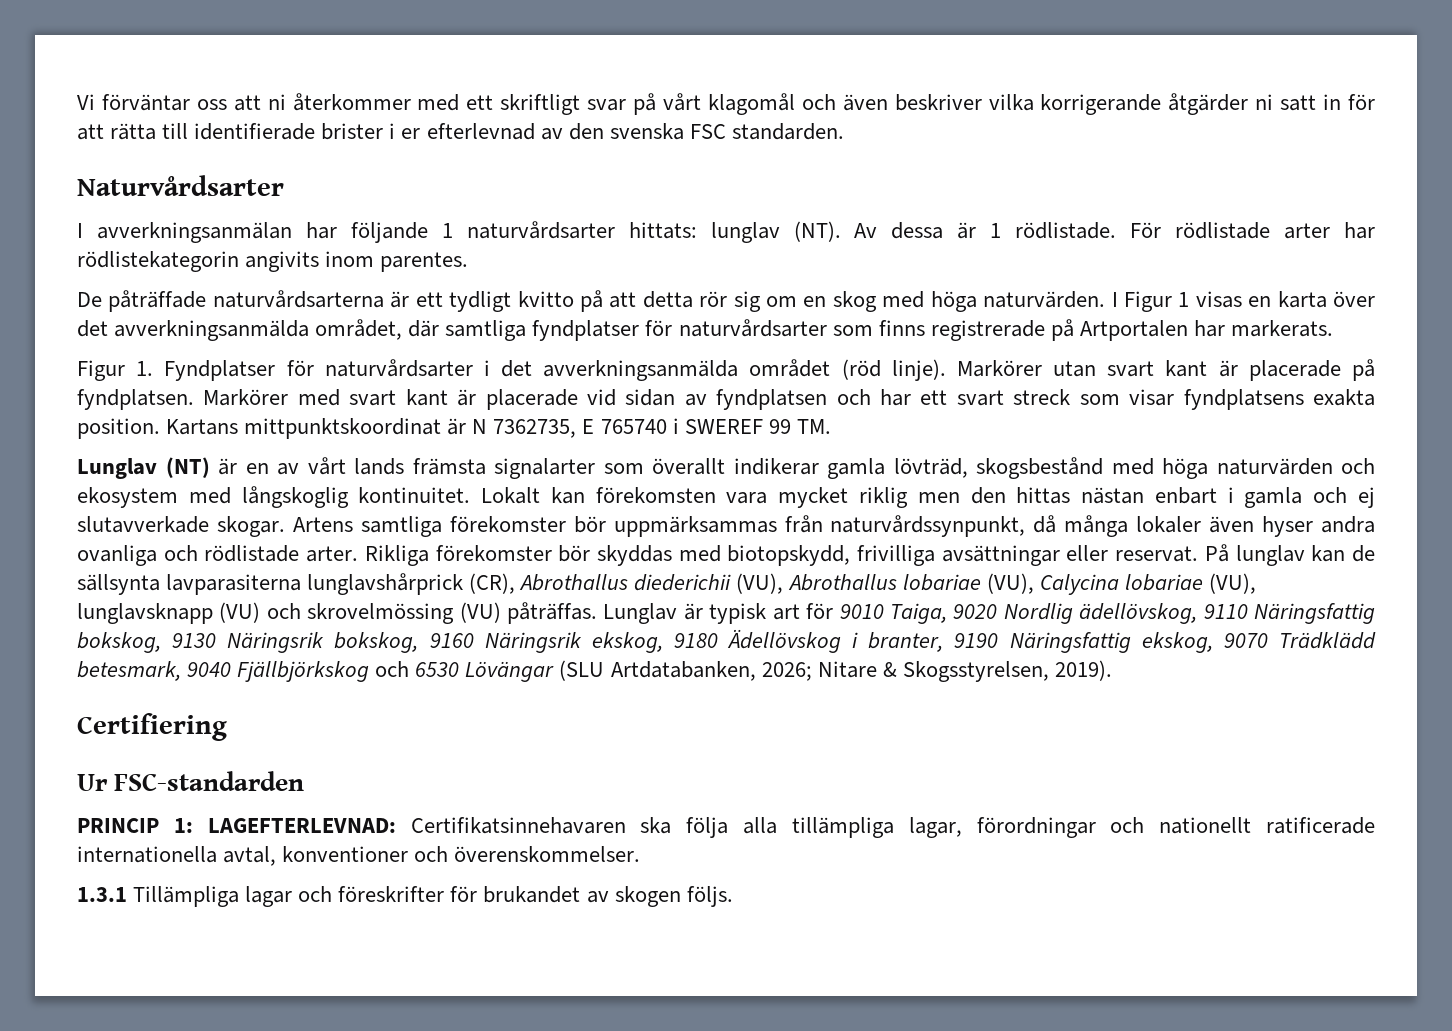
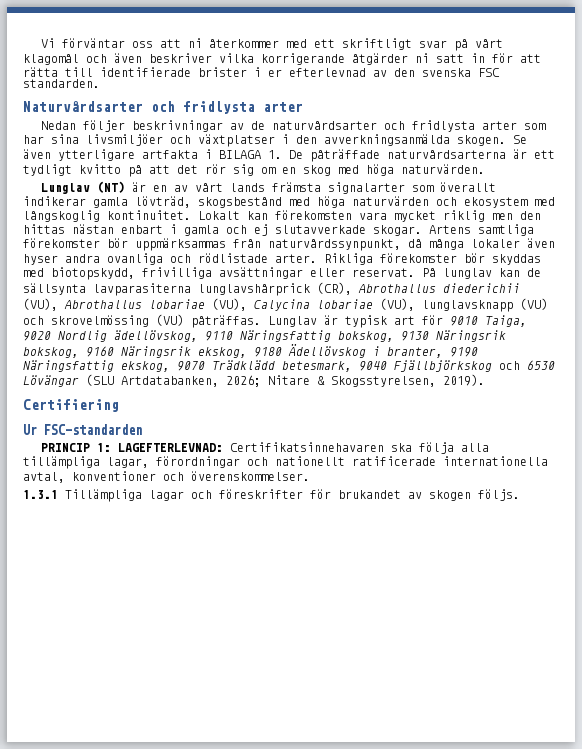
[77,221,1375,243] [77,251,469,272] // I avverkningsanmälan har följande 1 naturvårdsarter hittats: lunglav (NT). Av dessa är 1 rödlistade. För rödlistade arter har rödlistekategorin angivits inom parentes. // -> [151,101,303,114] [40,120,546,132] [23,134,527,147] [23,149,282,161] och fridlysta arter // Nedan följer beskrivningar av de naturvårdsarter och fridlysta arter som har sina livsmiljöer och växtplatser i den avverkningsanmälda skogen. Se även ytterligare artfakta i BILAGA 1.
[642,291,693,308] detta -> [177,165,198,174] det
[1111,291,1376,312] [77,319,1334,341] [77,359,1375,381] [77,389,1376,410] [77,418,831,439] I Figur 1 visas en karta över det avverkningsanmälda området, där samtliga fyndplatser för naturvårdsarter som finns registrerade på Artportalen har markerats. // Figur 1. Fyndplatser för naturvårdsarter i det avverkningsanmälda området (röd linje). Markörer utan svart kant är placerade på fyndplatsen. Markörer med svart kant är placerade vid sidan av fyndplatsen och har ett svart streck som visar fyndplatsens exakta position. Kartans mittpunktskoordinat är N 7362735, E 765740 i SWEREF 99 TM. -> (485, 169) none

